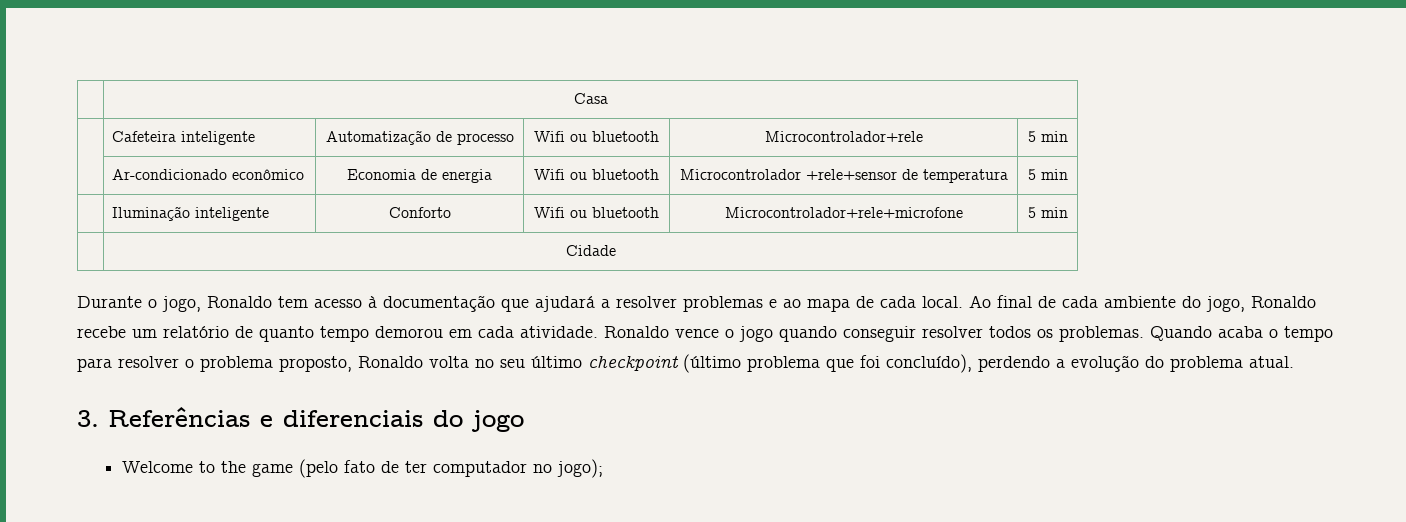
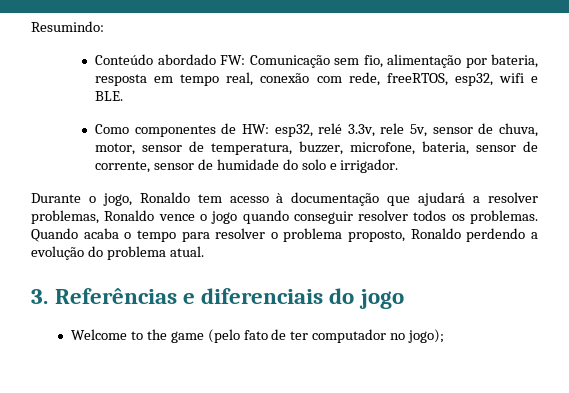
[573,93,608,104] [112,131,256,145] [325,130,514,145] [534,131,659,142] [764,131,923,142] [1027,131,1068,142] [112,169,305,180] [347,169,492,183] [534,169,659,180] [679,169,1008,183] [1027,169,1068,180] [112,206,270,221] [388,207,451,218] [534,207,659,218] [724,207,963,218] [1027,207,1068,218] [565,245,616,256] | Casa // | Cafeteira inteligente | Automatização de processo | Wifi ou bluetooth | Microcontrolador+rele | 5 min // | Ar-condicionado econômico | Economia de energia | Wifi ou bluetooth | Microcontrolador +rele+sensor de temperatura | 5 min // | Iluminação inteligente | Conforto | Wifi ou bluetooth | Microcontrolador+rele+microfone | 5 min // | Cidade -> [31,21,104,32] [95,54,538,68] [95,72,539,86] [95,91,124,101] [95,123,538,137] [95,141,538,155] [95,159,399,173] Resumindo: // Conteúdo abordado FW: Comunicação sem fio, alimentação por bateria, resposta em tempo real, conexão com rede, freeRTOS, esp32, wifi e BLE. // Como componentes de HW: esp32, relé 3.3v, rele 5v, sensor de chuva, motor, sensor de temperatura, buzzer, microfone, bateria, sensor de corrente, sensor de humidade do solo e irrigador.
[683,295,1316,312] [77,326,598,342] problemas e ao mapa de cada local. Ao final de cada ambiente do jogo, Ronaldo recebe um relatório de quanto tempo demorou em cada atividade. -> [31,210,99,224] problemas,
[429,354,972,373] volta no seu último checkpoint (último problema que foi concluído), -> (461, 233) none

